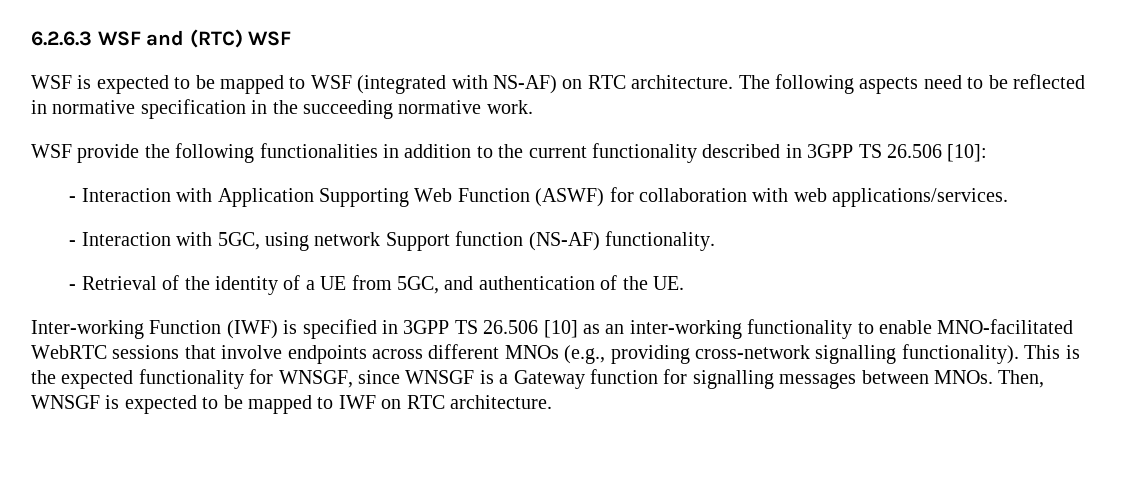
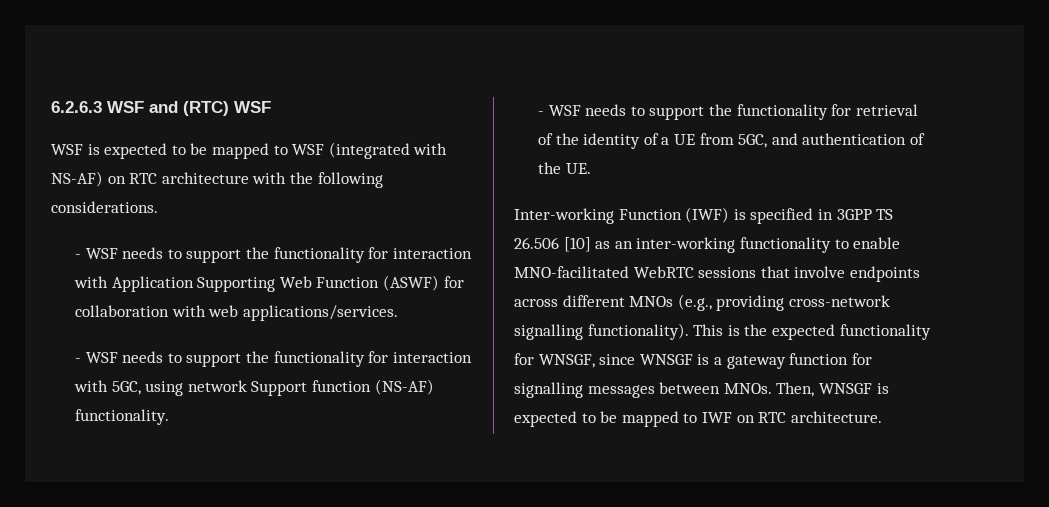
[631,74,1085,94] [31,99,533,119] [31,143,988,163] [69,188,171,202] architecture. The following aspects need to be reflected in normative specification in the succeeding normative work. // WSF provide the following functionalities in addition to the current functionality described in 3GPP TS 26.506 [10]: // - Interaction -> [161,172,383,188] [51,201,158,213] [75,247,472,263] architecture with the following considerations. // - WSF needs to support the functionality for interaction
[81,232,171,246] Interaction -> [85,351,472,367] WSF needs to support the functionality for interaction
[81,276,157,290] Retrieval -> [548,104,918,120] WSF needs to support the functionality for retrieval
[513,370,585,389] Gateway -> [726,355,786,369] gateway

